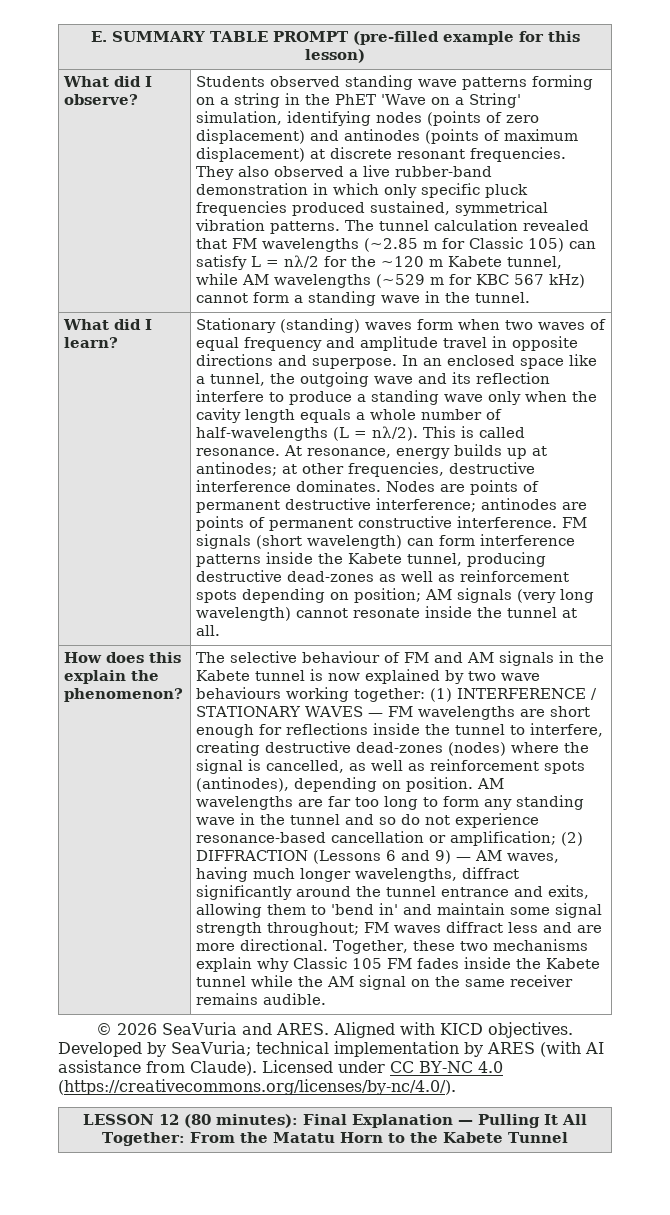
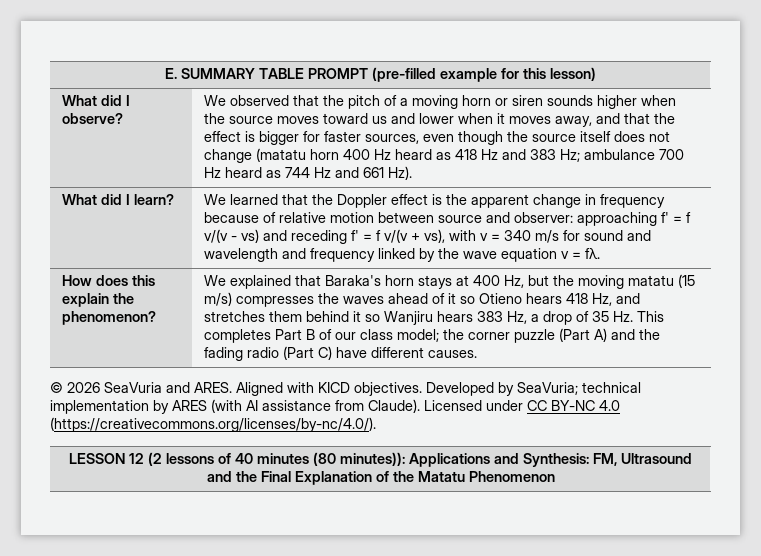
[196,75,594,90] [196,93,522,108] [196,111,540,126] [196,129,579,144] [196,147,567,162] [196,165,493,180] [196,183,529,198] [196,201,549,216] [195,219,590,234] [196,237,597,252] [196,255,563,270] [196,273,586,288] [196,291,531,306] [63,319,153,330] [64,337,119,348] [196,318,607,333] [196,336,579,351] [196,354,598,369] [196,372,551,387] [196,390,598,405] [196,408,503,423] [196,426,526,441] [196,444,548,459] [196,462,536,477] [196,480,540,495] [196,498,588,513] [196,516,588,531] [196,534,576,549] [196,552,547,567] [196,570,570,582] [196,588,595,603] [196,606,578,621] [196,625,221,636] Students observed standing wave patterns forming on a string in the PhET 'Wave on a String' simulation, identifying nodes (points of zero displacement) and antinodes (points of maximum displacement) at discrete resonant frequencies. They also observed a live rubber-band demonstration in which only specific pluck frequencies produced sustained, symmetrical vibration patterns. The tunnel calculation revealed that FM wavelengths (~2.85 m for Classic 105) can satisfy L = nλ/2 for the ~120 m Kabete tunnel, while AM wavelengths (~529 m for KBC 567 kHz) cannot form a standing wave in the tunnel. // What did I learn? | Stationary (standing) waves form when two waves of equal frequency and amplitude travel in opposite directions and superpose. In an enclosed space like a tunnel, the outgoing wave and its reflection interfere to produce a standing wave only when the cavity length equals a whole number of half-wavelengths (L = nλ/2). This is called resonance. At resonance, energy builds up at antinodes; at other frequencies, destructive interference dominates. Nodes are points of permanent destructive interference; antinodes are points of permanent constructive interference. FM signals (short wavelength) can form interference patterns inside the Kabete tunnel, producing destructive dead-zones as well as reinforcement spots depending on position; AM signals (very long wavelength) cannot resonate inside the tunnel at all. -> [203,95,676,109] [203,113,675,127] [203,131,670,145] [203,148,684,163] [203,166,412,180] [61,194,174,205] [203,194,665,208] [203,212,691,226] [203,229,651,244] [203,248,600,262] We observed that the pitch of a moving horn or siren sounds higher when the source moves toward us and lower when it moves away, and that the effect is bigger for faster sources, even though the source itself does not change (matatu horn 400 Hz heard as 418 Hz and 383 Hz; ambulance 700 Hz heard as 744 Hz and 661 Hz). // What did I learn? | We learned that the Doppler effect is the apparent change in frequency because of relative motion between source and observer: approaching f' = f v/(v - vs) and receding f' = f v/(v + vs), with v = 340 m/s for sound and wavelength and frequency linked by the wave equation v = fλ.
[196,651,605,666] [196,669,541,684] [196,687,598,702] [196,706,591,720] [196,723,604,738] [196,741,590,756] [196,759,586,774] [196,777,505,792] [196,795,585,810] [196,813,540,828] [196,831,584,846] [196,850,560,864] [196,867,520,882] [196,885,590,900] [196,903,603,918] [196,921,603,936] [196,939,589,954] [196,957,601,972] [196,975,574,990] [196,993,327,1005] The selective behaviour of FM and AM signals in the Kabete tunnel is now explained by two wave behaviours working together: (1) INTERFERENCE / STATIONARY WAVES — FM wavelengths are short enough for reflections inside the tunnel to interfere, creating destructive dead-zones (nodes) where the signal is cancelled, as well as reinforcement spots (antinodes), depending on position. AM wavelengths are far too long to form any standing wave in the tunnel and so do not experience resonance-based cancellation or amplification; (2) DIFFRACTION (Lessons 6 and 9) — AM waves, having much longer wavelengths, diffract significantly around the tunnel entrance and exits, allowing them to 'bend in' and maintain some signal strength throughout; FM waves diffract less and are more directional. Together, these two mechanisms explain why Classic 105 FM fades inside the Kabete tunnel while the AM signal on the same receiver remains audible. -> [203,274,695,289] [203,292,640,307] [203,311,664,325] [203,328,660,343] [203,346,477,361] We explained that Baraka's horn stays at 400 Hz, but the moving matatu (15 m/s) compresses the waves ahead of it so Otieno hears 418 Hz, and stretches them behind it so Wanjiru hears 383 Hz, a drop of 35 Hz. This completes Part B of our class model; the corner puzzle (Part A) and the fading radio (Part C) have different causes.
[184,1114,587,1128] [102,1132,568,1146] (80 minutes): Final Explanation — Pulling It All Together: From the Matatu Horn to the Kabete Tunnel -> [148,452,692,467] [206,471,555,485] (2 lessons of 40 minutes (80 minutes)): Applications and Synthesis: FM, Ultrasound and the Final Explanation of the Matatu Phenomenon

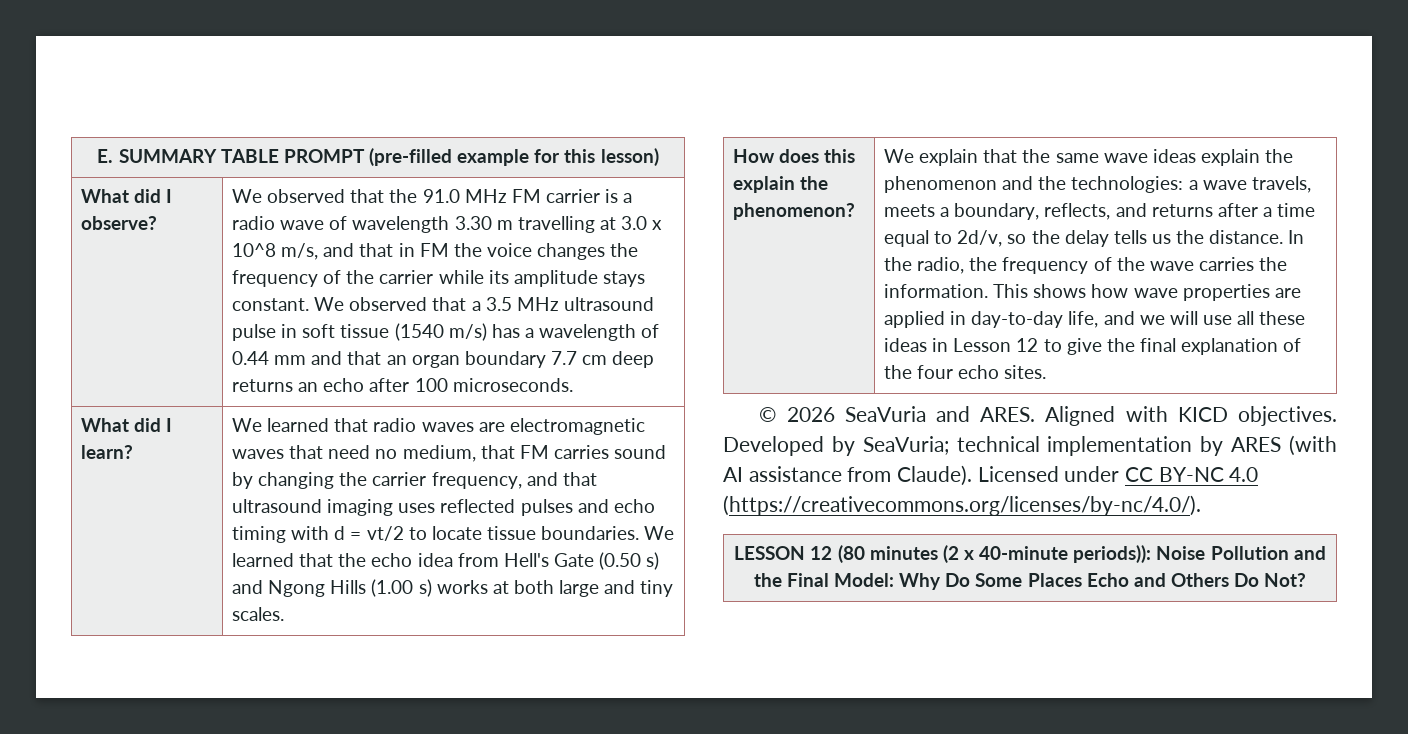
[347,95,676,109] [203,113,675,127] [203,131,670,145] [203,148,684,163] [203,166,412,180] pitch of a moving horn or siren sounds higher when the source moves toward us and lower when it moves away, and that the effect is bigger for faster sources, even though the source itself does not change (matatu horn 400 Hz heard as 418 Hz and 383 Hz; ambulance 700 Hz heard as 744 Hz and 661 Hz). -> [422,189,633,203] [232,216,663,233] [232,243,639,260] [232,270,645,287] [232,297,654,311] [232,323,660,341] [232,351,655,368] [232,378,573,392] 91.0 MHz FM carrier is a radio wave of wavelength 3.30 m travelling at 3.0 x 10^8 m/s, and that in FM the voice changes the frequency of the carrier while its amplitude stays constant. We observed that a 3.5 MHz ultrasound pulse in soft tissue (1540 m/s) has a wavelength of 0.44 mm and that an organ boundary 7.7 cm deep returns an echo after 100 microseconds.
[311,194,665,208] [203,212,691,226] [203,229,651,244] [203,248,600,262] the Doppler effect is the apparent change in frequency because of relative motion between source and observer: approaching f' = f v/(v - vs) and receding f' = f v/(v + vs), with v = 340 m/s for sound and wavelength and frequency linked by the wave equation v = fλ. -> [373,418,645,435] [232,445,667,462] [232,472,597,489] [232,499,655,516] [232,526,675,543] [232,552,660,570] [232,579,674,597] [232,607,285,621] radio waves are electromagnetic waves that need no medium, that FM carries sound by changing the carrier frequency, and that ultrasound imaging uses reflected pulses and echo timing with d = vt/2 to locate tissue boundaries. We learned that the echo idea from Hell's Gate (0.50 s) and Ngong Hills (1.00 s) works at both large and tiny scales.
[229,274,695,289] [203,292,640,307] [203,311,664,325] [203,328,660,343] [203,346,477,361] explained that Baraka's horn stays at 400 Hz, but the moving matatu (15 m/s) compresses the waves ahead of it so Otieno hears 418 Hz, and stretches them behind it so Wanjiru hears 383 Hz, a drop of 35 Hz. This completes Part B of our class model; the corner puzzle (Part A) and the fading radio (Part C) have different causes. -> [919,149,1294,166] [884,176,1311,193] [884,203,1316,220] [884,230,1305,247] [884,257,1288,274] [884,284,1301,301] [884,311,1306,328] [884,338,1302,355] [884,365,1047,379] explain that the same wave ideas explain the phenomenon and the technologies: a wave travels, meets a boundary, reflects, and returns after a time equal to 2d/v, so the delay tells us the distance. In the radio, the frequency of the wave carries the information. This shows how wave properties are applied in day-to-day life, and we will use all these ideas in Lesson 12 to give the final explanation of the four echo sites.
[148,452,692,467] [206,471,555,485] (2 lessons of 40 minutes (80 minutes)): Applications and Synthesis: FM, Ultrasound and the Final Explanation of the Matatu Phenomenon -> [837,545,1326,563] [753,573,1307,590] (80 minutes (2 x 40-minute periods)): Noise Pollution and the Final Model: Why Do Some Places Echo and Others Do Not?

